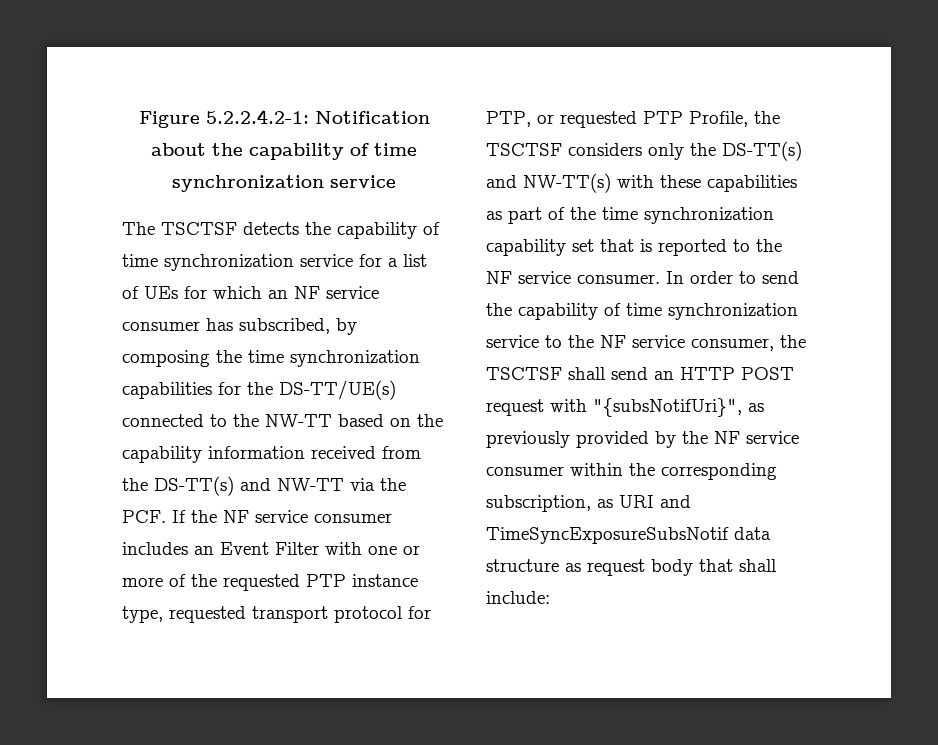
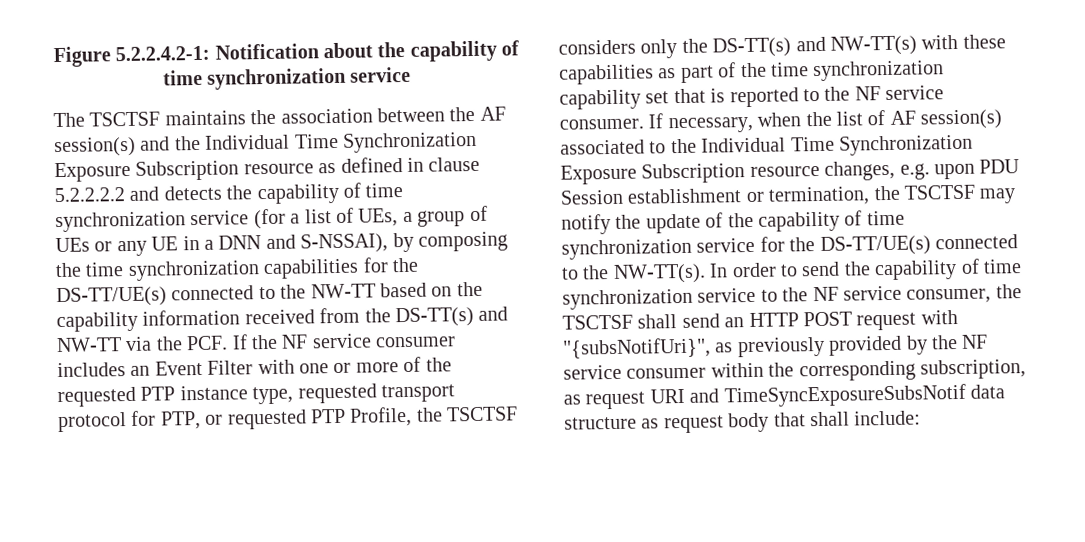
(237, 228) none -> [164,106,506,126] [54,131,477,158] [54,156,481,183] [54,186,160,203] maintains the association between the AF session(s) and the Individual Time Synchronization Exposure Subscription resource as defined in clause 5.2.2.2.2 and
[359,254,382,267] for -> [253,208,286,230] (for
[144,286,379,299] [122,318,330,334] UEs for which an NF service consumer has subscribed, -> [358,205,488,227] [55,233,389,257] UEs, a group of UEs or any UE in a DNN and S-NSSAI),
(660, 279) none -> [648,109,1003,134] [560,134,973,156] [560,159,1021,185] [560,184,1017,206] [561,210,905,235] [561,234,1018,260] [561,263,706,284] If necessary, when the list of AF session(s) associated to the Individual Time Synchronization Exposure Subscription resource changes, e.g. upon PDU Session establishment or termination, the TSCTSF may notify the update of the capability of time synchronization service for the DS-TT/UE(s) connected to the NW-TT(s).
(613, 503) none -> [585,391,647,410] request

